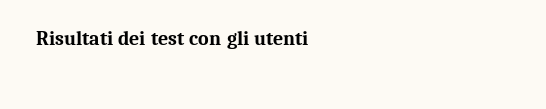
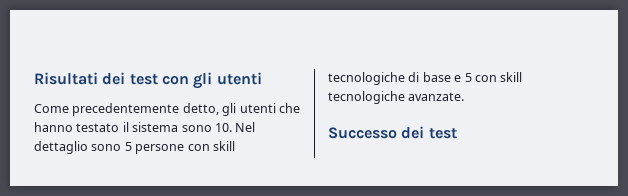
(308, 38) none -> [34,103,300,116] [34,122,256,132] [34,141,235,154] [328,72,523,85] [328,91,465,104] [328,126,457,139] // Come precedentemente detto, gli utenti che hanno testato il sistema sono 10. Nel dettaglio sono 5 persone con skill tecnologiche di base e 5 con skill tecnologiche avanzate. // Successo dei test

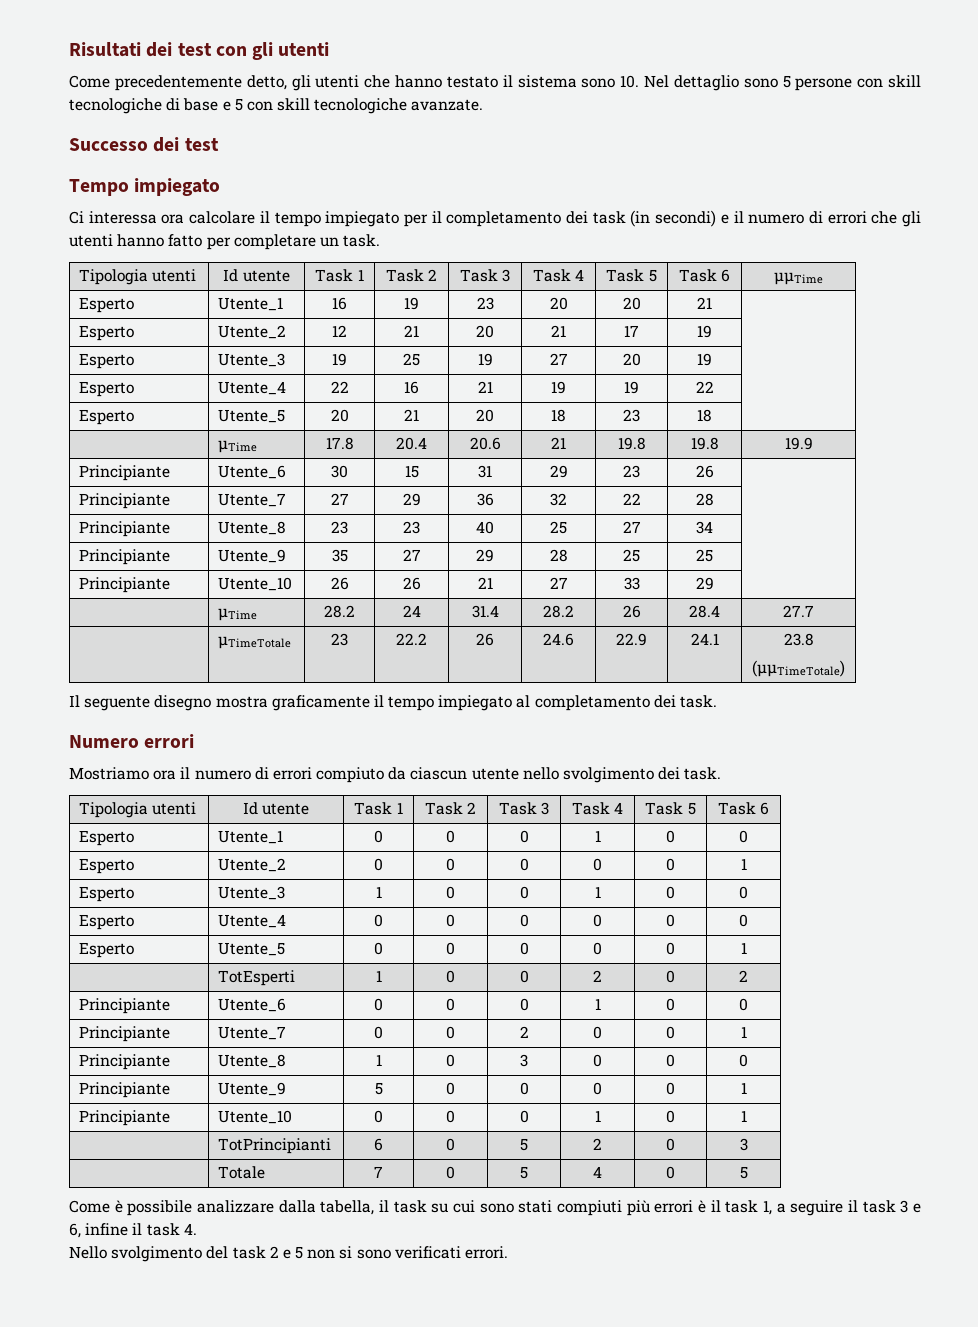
(457, 133) none -> [69,178,221,196] [69,210,922,227] [69,234,381,250] [79,269,197,285] [223,269,290,282] [315,269,364,282] [385,269,438,282] [459,269,511,282] [532,269,585,282] [606,269,657,282] [678,269,731,282] [774,272,823,285] [79,297,135,313] [218,297,284,311] [332,297,347,310] [404,297,419,310] [476,297,494,310] [549,297,568,310] [622,297,641,310] [697,297,712,309] [79,325,135,341] [218,325,287,339] [332,325,347,337] [404,325,419,337] [476,325,494,338] [551,325,566,337] [624,325,639,337] [697,325,712,338] [79,353,135,369] [218,353,286,367] [332,353,347,366] [403,353,420,366] [477,353,493,366] [549,353,568,365] [622,353,641,366] [697,353,712,366] [79,381,135,397] [218,381,287,395] [330,381,349,393] [404,381,419,394] [477,381,493,393] [551,381,566,394] [624,381,639,394] [695,381,714,393] [79,409,135,425] [218,409,286,423] [330,409,349,422] [404,409,419,421] [476,409,494,422] [551,409,566,422] [623,409,640,422] [697,409,712,422] [218,440,258,453] [325,437,354,450] [396,437,427,450] [469,437,501,450] [551,437,566,449] [617,437,646,450] [690,437,719,450] [784,437,813,450] [79,465,171,481] [218,465,287,479] [331,465,348,478] [404,465,419,478] [478,465,492,478] [549,465,568,478] [623,465,640,478] [695,465,714,478] [79,493,171,509] [218,493,287,507] [330,493,349,505] [402,493,421,506] [476,493,494,506] [550,493,567,506] [622,493,641,505] [695,493,714,506] [79,521,171,537] [218,521,287,535] [331,521,348,534] [403,521,420,534] [476,521,494,534] [550,521,567,534] [622,521,641,533] [696,521,713,534] [79,549,171,565] [218,549,287,563] [331,549,348,562] [402,549,421,561] [476,549,494,562] [549,549,568,562] [623,549,640,562] [696,549,713,562] [79,577,171,593] [218,577,293,591] [330,577,349,590] [402,577,421,590] [477,577,493,589] [549,577,568,589] [623,577,640,590] [695,577,714,590] [218,608,258,621] [324,605,355,618] [402,605,421,617] [471,605,499,618] [543,605,574,618] [622,605,641,618] [689,605,720,618] [783,605,814,617] [218,636,292,649] [331,633,348,646] [396,633,427,645] [476,633,494,646] [543,633,574,646] [616,633,647,646] [690,633,719,645] [783,633,814,646] [752,660,845,677] [69,695,718,711] [69,734,195,748] [69,767,722,783] [79,802,197,818] [242,802,310,815] [354,802,403,815] [424,802,477,815] [498,802,550,815] [571,802,624,815] [645,802,696,815] [717,802,770,815] [79,830,135,846] [218,830,284,844] [374,830,383,843] [446,830,455,843] [519,830,529,843] [594,830,601,842] [666,830,675,843] [739,830,748,843] [79,858,135,874] [218,858,287,872] [374,858,383,871] [446,858,455,871] [519,858,529,871] [593,858,602,871] [666,858,675,871] [740,858,747,870] [79,886,135,902] [218,886,286,900] [375,886,382,898] [446,886,455,899] [519,886,529,899] [594,886,601,898] [666,886,675,899] [739,886,748,899] [79,914,135,930] [218,914,287,928] [374,914,383,927] [446,914,455,927] [519,914,529,927] [593,914,602,927] [666,914,675,927] [739,914,748,927] [79,942,135,958] [218,942,286,956] [374,942,383,955] [446,942,455,955] [519,942,529,955] [593,942,602,955] [666,942,675,955] [740,942,747,954] [218,970,296,986] [375,970,382,982] [446,970,455,983] [519,970,529,983] [593,970,602,982] [666,970,675,983] [739,970,748,982] [79,998,171,1014] [218,998,287,1012] [374,998,383,1011] [446,998,455,1011] [519,998,529,1011] [594,998,601,1010] [666,998,675,1011] [739,998,748,1011] [79,1026,171,1042] [218,1026,287,1040] [374,1026,383,1039] [446,1026,455,1039] [519,1026,529,1038] [593,1026,602,1039] [666,1026,675,1039] [740,1026,747,1038] [79,1054,171,1070] [218,1054,287,1068] [375,1054,382,1066] [446,1054,455,1067] [520,1054,528,1067] [593,1054,602,1067] [666,1054,675,1067] [739,1054,748,1067] [79,1082,171,1098] [218,1082,287,1096] [374,1082,383,1095] [446,1082,455,1095] [519,1082,529,1095] [593,1082,602,1095] [666,1082,675,1095] [740,1082,747,1094] [79,1110,171,1126] [218,1110,293,1124] [374,1110,383,1123] [446,1110,455,1123] [519,1110,529,1123] [594,1110,601,1122] [666,1110,675,1123] [740,1110,747,1122] [218,1138,332,1154] [374,1138,383,1151] [446,1138,455,1151] [520,1138,528,1151] [593,1138,602,1150] [666,1138,675,1151] [739,1138,748,1151] [218,1166,266,1179] [374,1166,383,1178] [446,1166,455,1179] [520,1166,528,1179] [593,1166,602,1178] [666,1166,675,1179] [739,1166,748,1179] [69,1200,921,1216] [69,1223,197,1238] [69,1246,509,1262] // Tempo impiegato // Ci interessa ora calcolare il tempo impiegato per il completamento dei task (in secondi) e il numero di errori che gli utenti hanno fatto per completare un task. // Tipologia utenti | Id utente | Task 1 | Task 2 | Task 3 | Task 4 | Task 5 | Task 6 | μμTime // Esperto | Utente_1 | 16 | 19 | 23 | 20 | 20 | 21 | // Esperto | Utente_2 | 12 | 21 | 20 | 21 | 17 | 19 | // Esperto | Utente_3 | 19 | 25 | 19 | 27 | 20 | 19 | // Esperto | Utente_4 | 22 | 16 | 21 | 19 | 19 | 22 | // Esperto | Utente_5 | 20 | 21 | 20 | 18 | 23 | 18 | // | μTime | 17.8 | 20.4 | 20.6 | 21 | 19.8 | 19.8 | 19.9 // Principiante | Utente_6 | 30 | 15 | 31 | 29 | 23 | 26 | // Principiante | Utente_7 | 27 | 29 | 36 | 32 | 22 | 28 | // Principiante | Utente_8 | 23 | 23 | 40 | 25 | 27 | 34 | // Principiante | Utente_9 | 35 | 27 | 29 | 28 | 25 | 25 | // Principiante | Utente_10 | 26 | 26 | 21 | 27 | 33 | 29 | // | μTime | 28.2 | 24 | 31.4 | 28.2 | 26 | 28.4 | 27.7 // | μTimeTotale | 23 | 22.2 | 26 | 24.6 | 22.9 | 24.1 | 23.8 // (μμTimeTotale) // Il seguente disegno mostra graficamente il tempo impiegato al completamento dei task. // Numero errori // Mostriamo ora il numero di errori compiuto da ciascun utente nello svolgimento dei task. // Tipologia utenti | Id utente | Task 1 | Task 2 | Task 3 | Task 4 | Task 5 | Task 6 // Esperto | Utente_1 | 0 | 0 | 0 | 1 | 0 | 0 // Esperto | Utente_2 | 0 | 0 | 0 | 0 | 0 | 1 // Esperto | Utente_3 | 1 | 0 | 0 | 1 | 0 | 0 // Esperto | Utente_4 | 0 | 0 | 0 | 0 | 0 | 0 // Esperto | Utente_5 | 0 | 0 | 0 | 0 | 0 | 1 // | TotEsperti | 1 | 0 | 0 | 2 | 0 | 2 // Principiante | Utente_6 | 0 | 0 | 0 | 1 | 0 | 0 // Principiante | Utente_7 | 0 | 0 | 2 | 0 | 0 | 1 // Principiante | Utente_8 | 1 | 0 | 3 | 0 | 0 | 0 // Principiante | Utente_9 | 5 | 0 | 0 | 0 | 0 | 1 // Principiante | Utente_10 | 0 | 0 | 0 | 1 | 0 | 1 // | TotPrincipianti | 6 | 0 | 5 | 2 | 0 | 3 // | Totale | 7 | 0 | 5 | 4 | 0 | 5 // Come è possibile analizzare dalla tabella, il task su cui sono stati compiuti più errori è il task 1, a seguire il task 3 e 6, infine il task 4. // Nello svolgimento del task 2 e 5 non si sono verificati errori.

